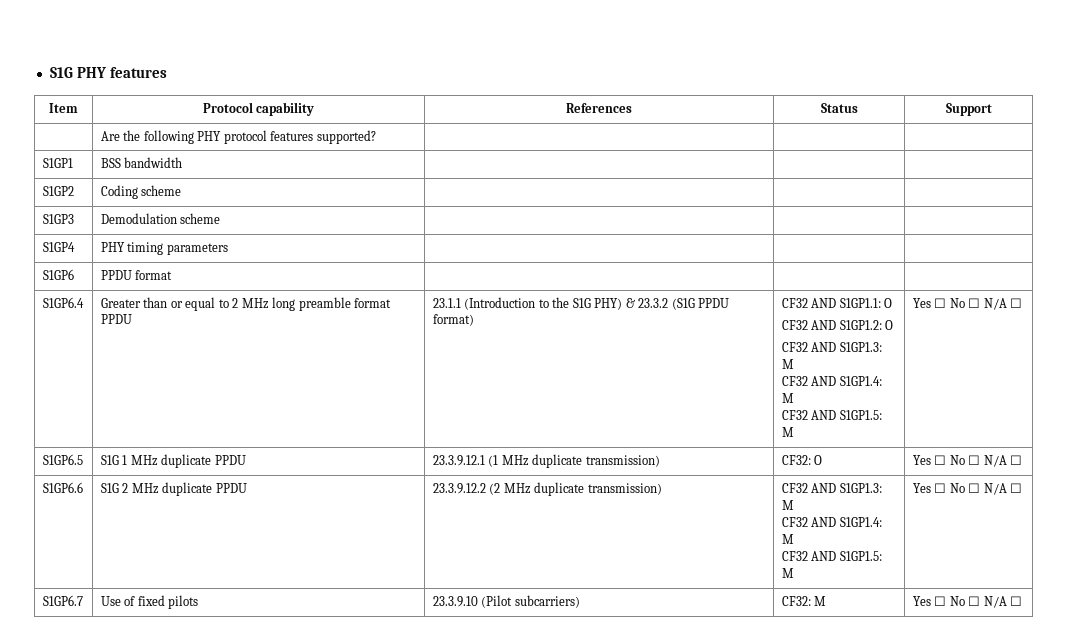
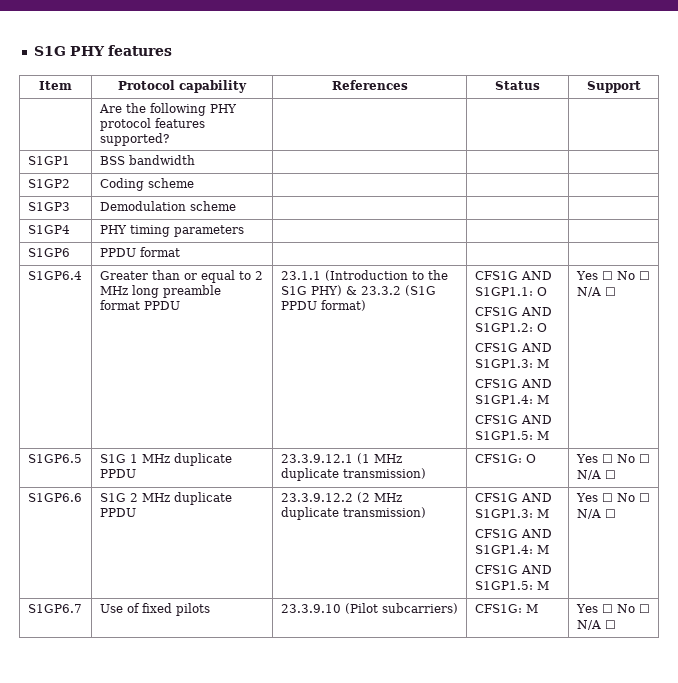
[781,298,808,308] CF32 -> [474,271,518,280] CFS1G
[781,320,808,330] CF32 -> [474,307,518,316] CFS1G
[781,342,882,352] [781,359,794,369] [781,376,882,386] [781,393,794,403] [781,410,808,420] CF32 AND S1GP1.3: M // CF32 AND S1GP1.4: M // CF32 -> [474,343,552,352] [474,359,549,368] [474,379,552,388] [474,395,549,404] [474,415,518,424] CFS1G AND S1GP1.3: M // CFS1G AND S1GP1.4: M // CFS1G
[781,455,811,465] CF32: -> [474,454,522,463] CFS1G:
[781,483,882,493] [781,500,794,510] [781,517,882,527] [781,534,794,544] [781,551,808,561] CF32 AND S1GP1.3: M // CF32 AND S1GP1.4: M // CF32 -> [474,493,552,502] [474,509,549,518] [474,529,552,538] [474,545,549,554] [474,565,518,574] CFS1G AND S1GP1.3: M // CFS1G AND S1GP1.4: M // CFS1G
[781,596,811,606] CF32: -> [474,604,522,613] CFS1G:

